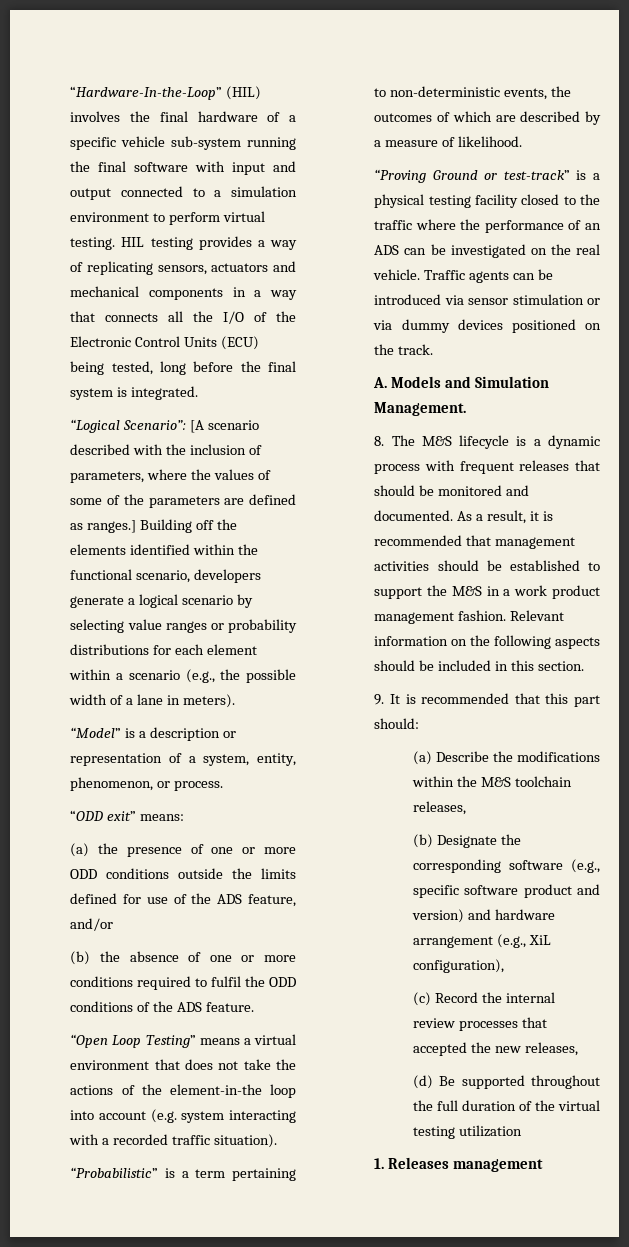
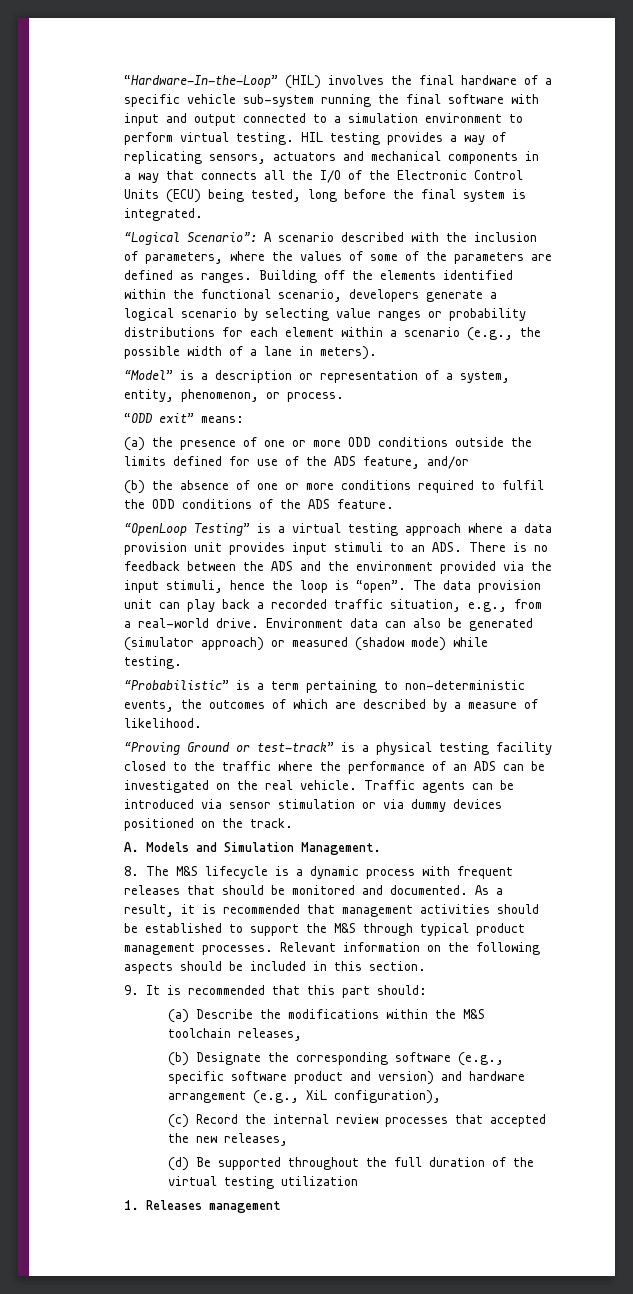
[190,420,205,433] [A -> [264,232,273,242] A
[87,520,137,533] ranges.] -> [201,273,253,283] ranges.
[70,1034,296,1048] [70,1059,296,1070] [70,1084,296,1098] [70,1109,296,1123] [69,1134,277,1148] “Open Loop Testing” means a virtual environment that does not take the actions of the element-in-the loop into account (e.g. system interacting with a recorded traffic situation). -> [124,523,553,536] [124,542,549,555] [124,561,553,574] [124,580,542,593] [124,599,543,612] [124,618,534,631] [124,637,489,651] [124,656,183,669] “OpenLoop Testing” is a virtual testing approach where a data provision unit provides input stimuli to an ADS. There is no feedback between the ADS and the environment provided via the input stimuli, hence the loop is “open”. The data provision unit can play back a recorded traffic situation, e.g., from a real-world drive. Environment data can also be generated (simulator approach) or measured (shadow mode) while testing.
[486,585,548,596] in a work -> [363,923,470,936] through typical
[458,610,507,621] fashion. -> [202,945,274,955] processes.

